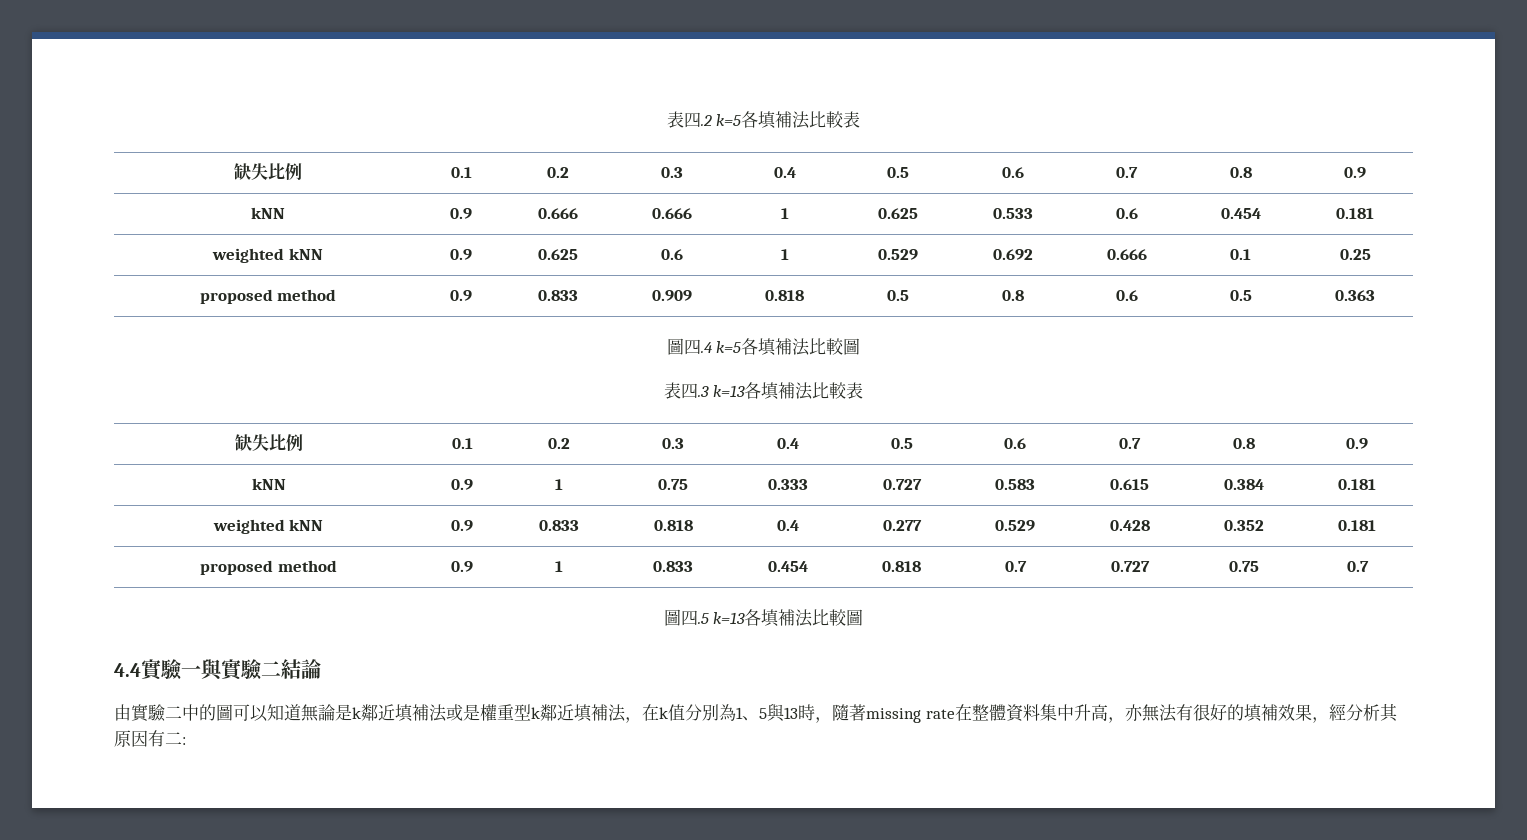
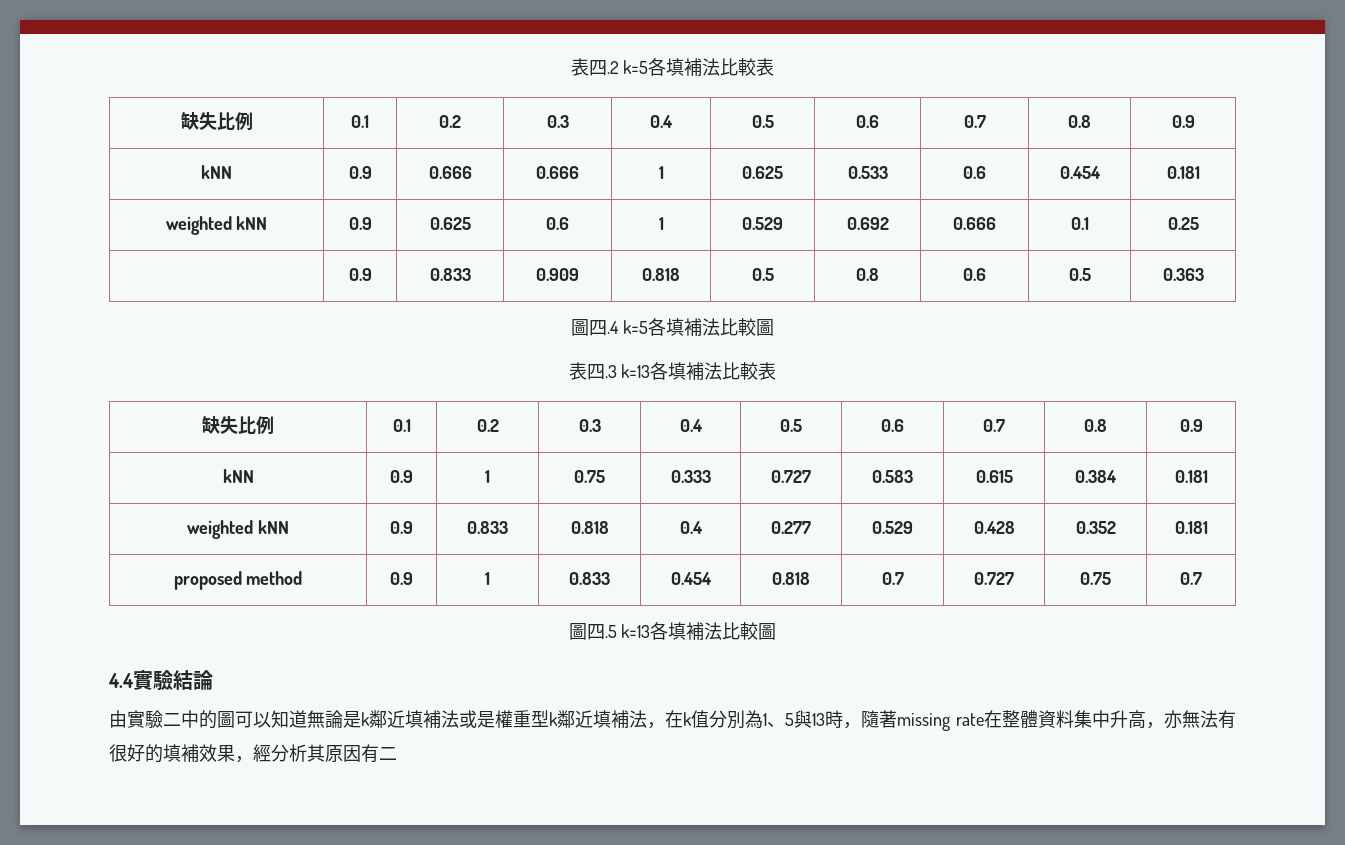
[199,289,337,304] proposed method -> (1199, 223) none
[181,659,281,681] 一與實驗二 -> (173, 680) none
[182,737,186,745] : -> (397, 753) none

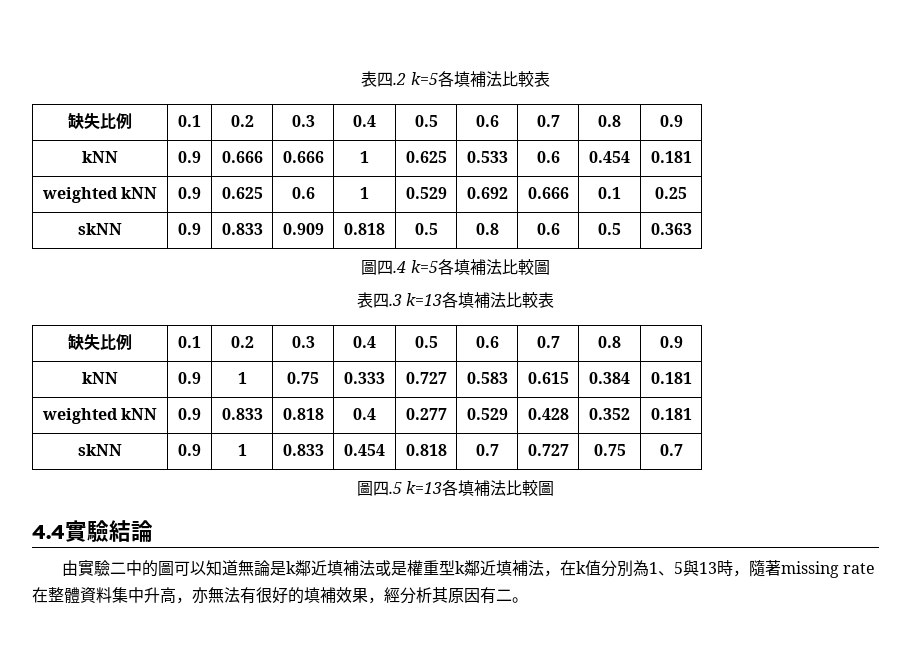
(1199, 223) none -> [78,223,122,235] skNN
[173,571,303,590] proposed method -> [78,444,122,456] skNN
(397, 753) none -> [512,597,528,603] 。

